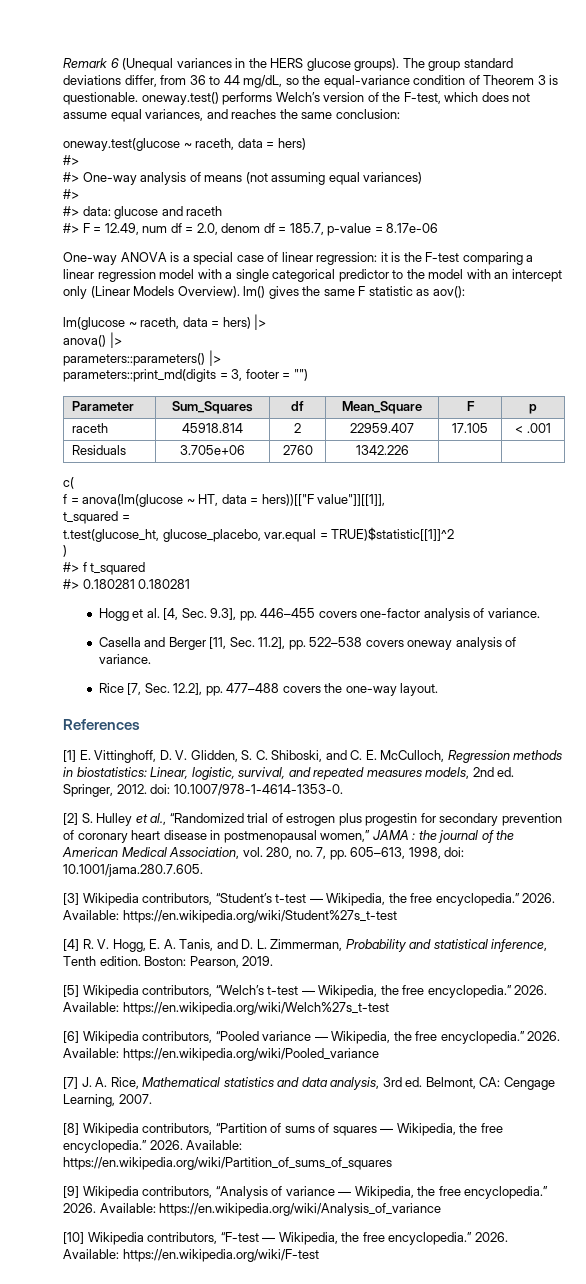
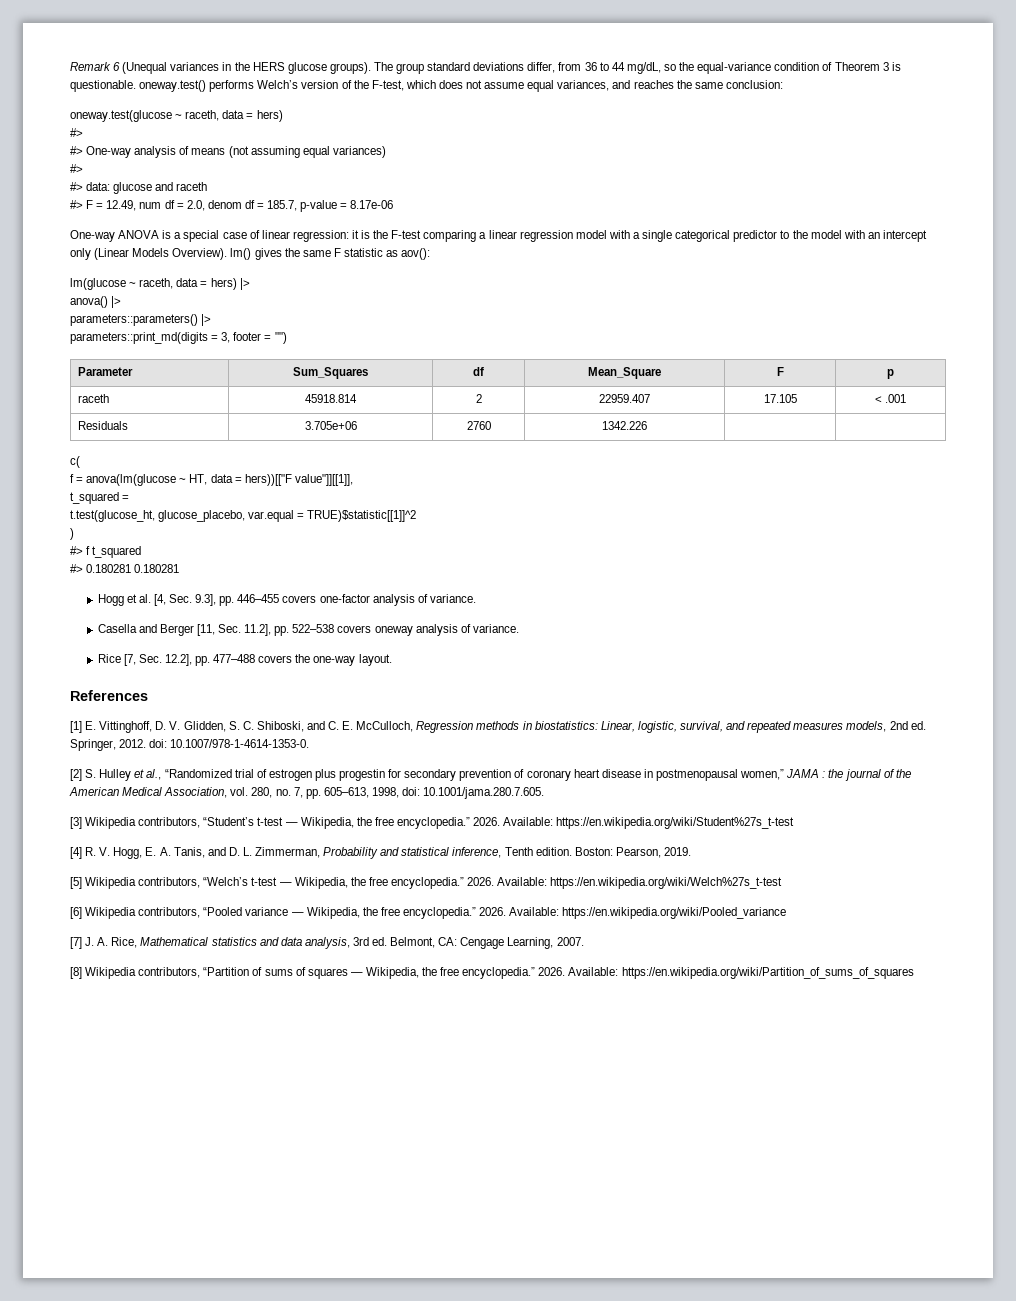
[63,1186,549,1199] [63,1203,442,1216] [63,1232,508,1245] [63,1249,319,1262] // [9] Wikipedia contributors, “Analysis of variance — Wikipedia, the free encyclopedia.” 2026. Available: https://en.wikipedia.org/wiki/Analysis_of_variance // [10] Wikipedia contributors, “F-test — Wikipedia, the free encyclopedia.” 2026. Available: https://en.wikipedia.org/wiki/F-test -> (914, 973) none

